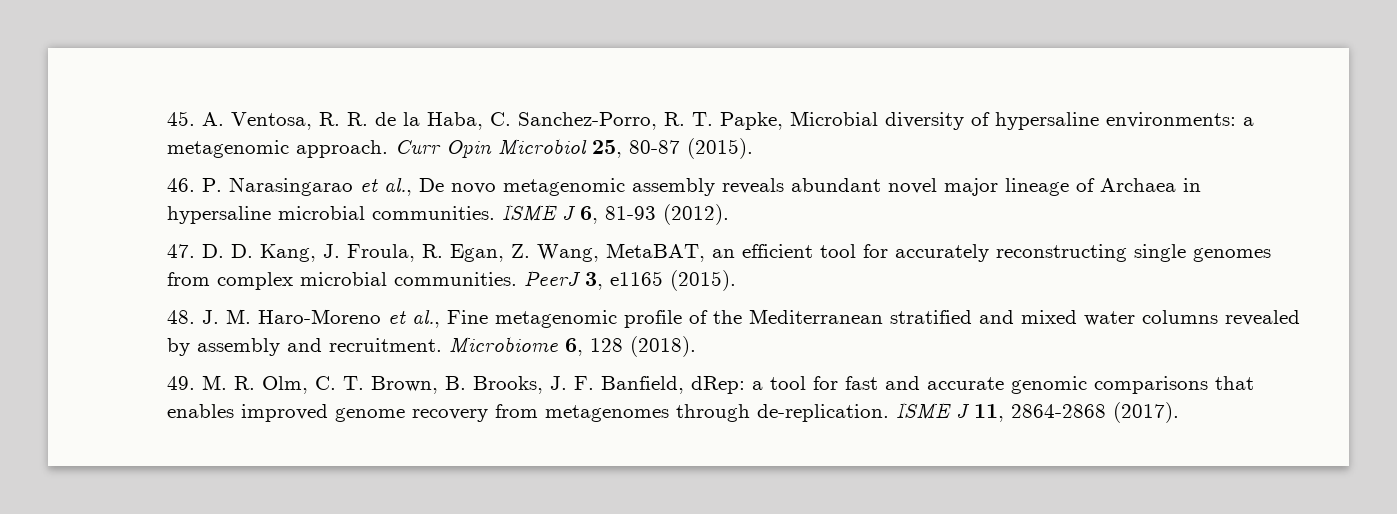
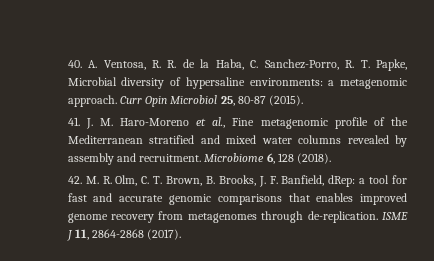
[167,111,196,126] 45. -> [67,60,82,68] 40.
[167,177,1202,196] [167,204,730,225] [167,243,1272,262] [167,270,737,291] [167,310,196,324] 46. P. Narasingarao et al., De novo metagenomic assembly reveals abundant novel major lineage of Archaea in hypersaline microbial communities. ISME J 6, 81-93 (2012). // 47. D. D. Kang, J. Froula, R. Egan, Z. Wang, MetaBAT, an efficient tool for accurately reconstructing single genomes from complex microbial communities. PeerJ 3, e1165 (2015). // 48. -> [67,117,80,126] 41.
[167,376,196,390] 49. -> [67,176,82,184] 42.

